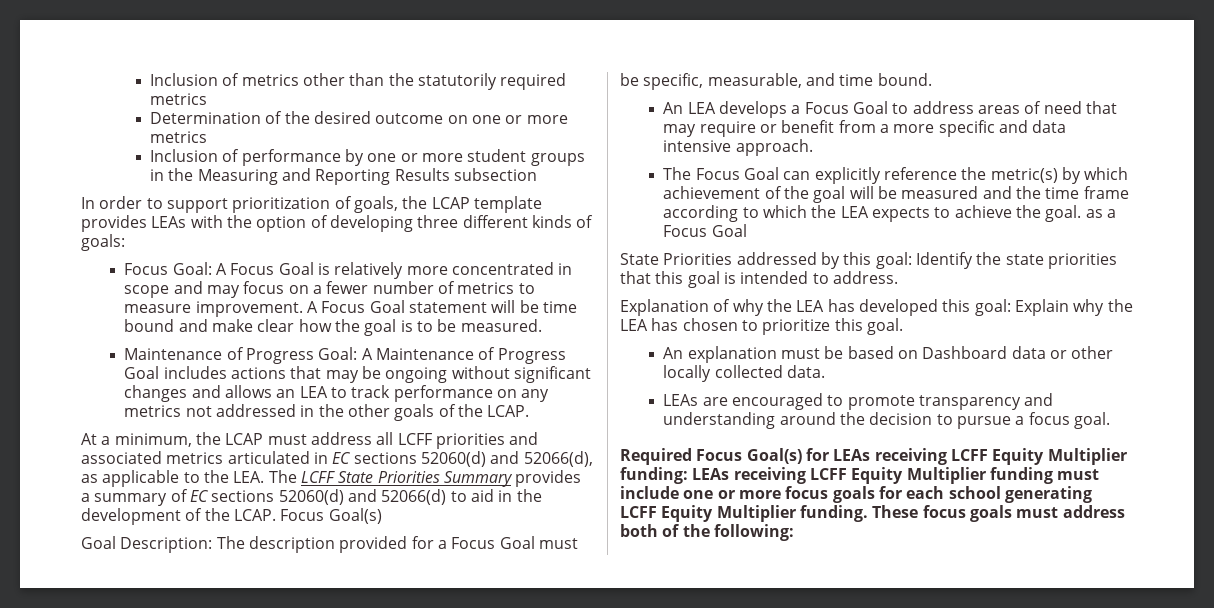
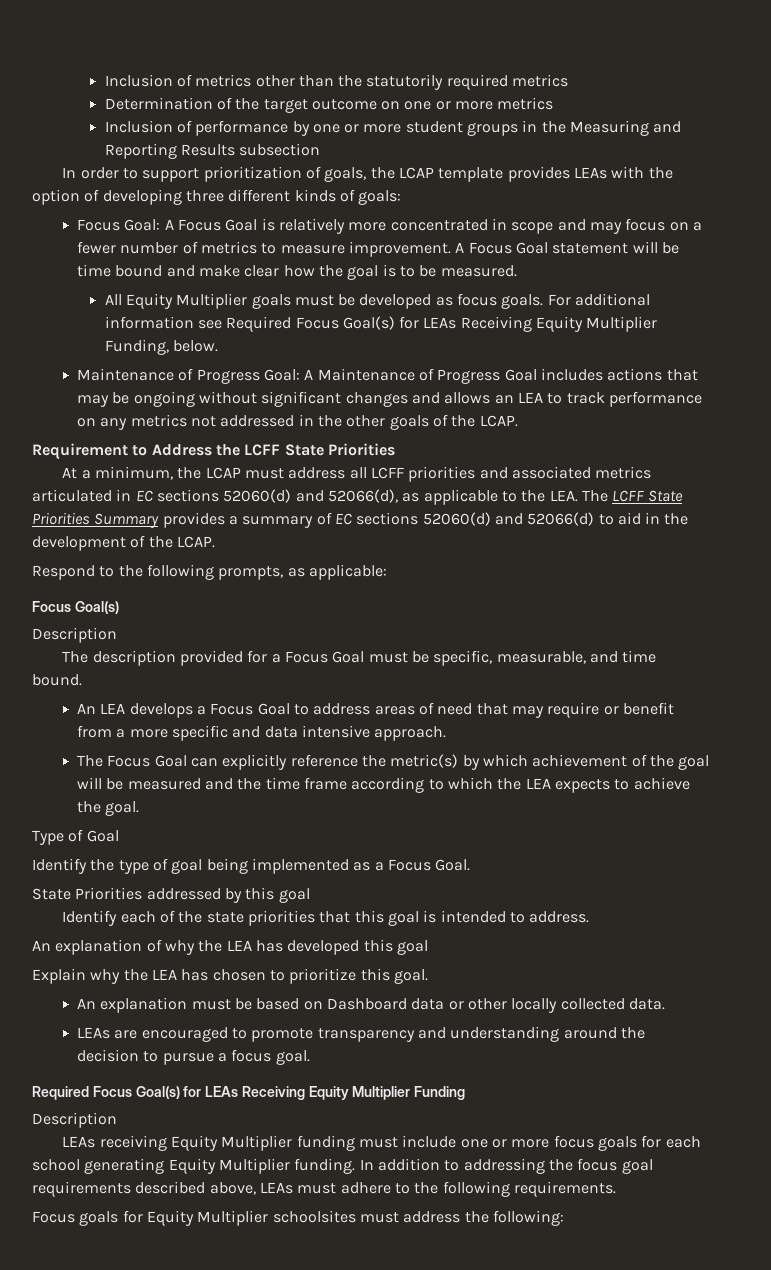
[314,111,372,124] desired -> [263,99,308,113] target
(542, 325) none -> [104,293,651,309] [104,316,658,332] [104,339,218,355] // All Equity Multiplier goals must be developed as focus goals. For additional information see Required Focus Goal(s) for LEAs Receiving Equity Multiplier Funding, below.
(530, 411) none -> [32,443,395,460] // Requirement to Address the LCFF State Priorities
(276, 515) none -> [32,564,387,580] // Respond to the following prompts, as applicable: //
[81,536,213,553] Goal Description: -> [32,627,117,643] Description //
(1082, 213) none -> [32,829,119,845] [32,858,349,874] // Type of Goal // Identify the type of goal being implemented
[711,224,747,237] Goal -> [435,859,471,871] Goal.
[875,252,973,269] goal: Identify -> [278,888,310,903] [62,910,176,926] goal // Identify each of
[620,299,709,316] Explanation -> [32,939,143,955] An explanation
[974,299,1011,316] goal: -> [396,940,428,955] goal //
[874,448,1127,465] [620,467,847,484] receiving LCFF Equity Multiplier funding: LEAs receiving LCFF -> [241,1086,466,1100] [32,1112,117,1128] [62,1135,167,1151] Receiving Equity Multiplier Funding // Description // LEAs receiving
[620,506,657,518] LCFF -> (165, 1166) none
[872,505,1125,522] [620,524,680,537] These focus goals must address both of -> [359,1158,653,1174] [32,1181,616,1197] [32,1210,461,1226] In addition to addressing the focus goal requirements described above, LEAs must adhere to the following requirements. // Focus goals for Equity Multiplier schoolsites must address

